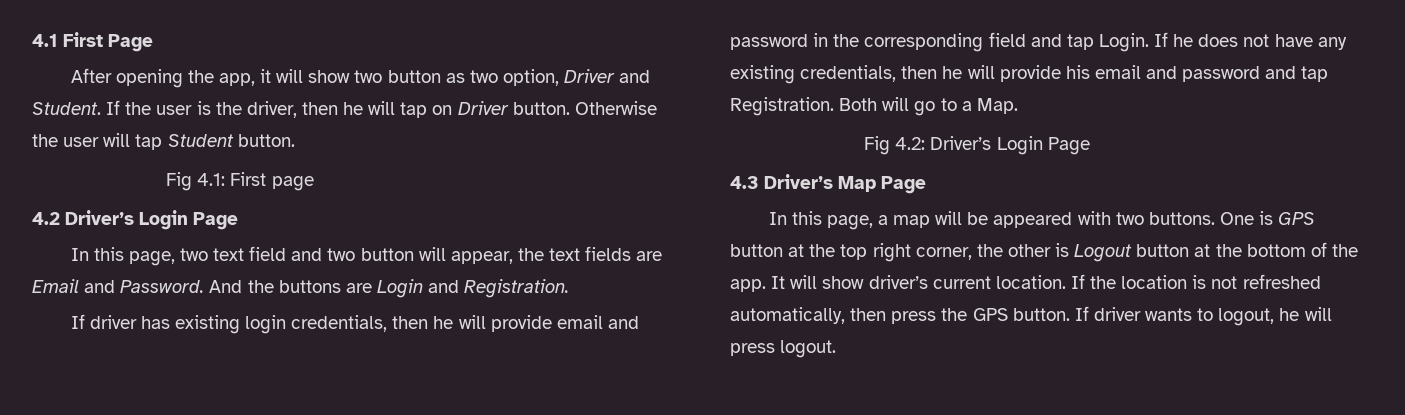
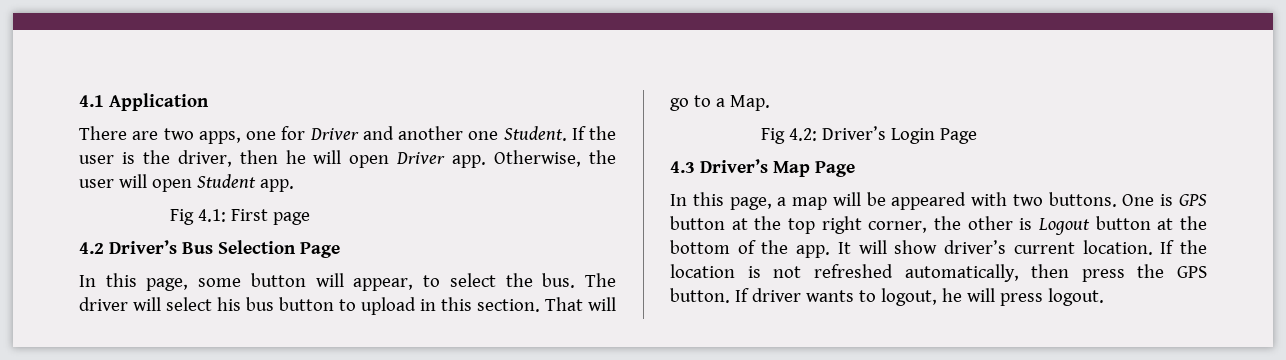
[63,32,154,52] [70,68,651,88] First Page // After opening the app, it will show two button as two option, Driver and -> [108,93,209,111] [79,126,499,144] Application // There are two apps, one for Driver and another one
[400,101,657,118] [32,133,295,150] tap on Driver button. Otherwise the user will tap Student button. -> [349,150,617,168] [79,174,294,192] open Driver app. Otherwise, the user will open Student app.
[139,210,239,230] [70,246,663,266] [32,279,570,298] [70,314,639,334] [730,32,1347,52] [730,65,1329,84] [730,97,878,116] Login Page // In this page, two text field and two button will appear, the text fields are Email and Password. And the buttons are Login and Registration. // If driver has existing login credentials, then he will provide email and password in the corresponding field and tap Login. If he does not have any existing credentials, then he will provide his email and password and tap Registration. Both -> [181,240,340,258] [79,273,617,291] [79,297,583,315] Bus Selection Page // In this page, some button will appear, to select the bus. The driver will select his bus button to upload in this section. That

